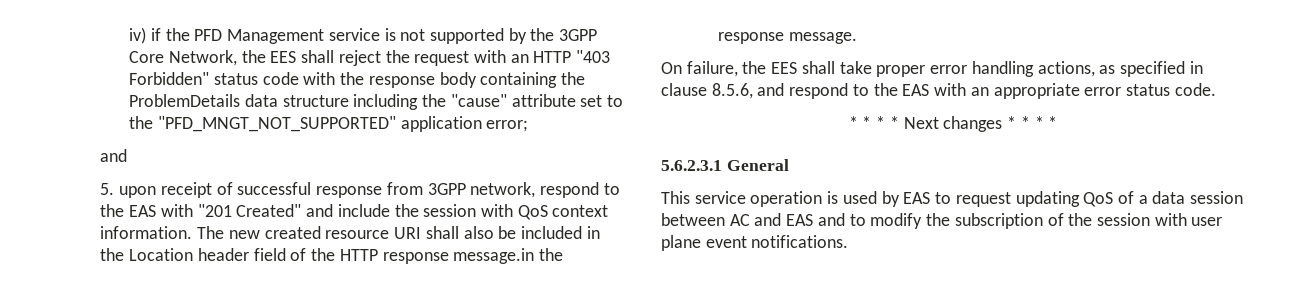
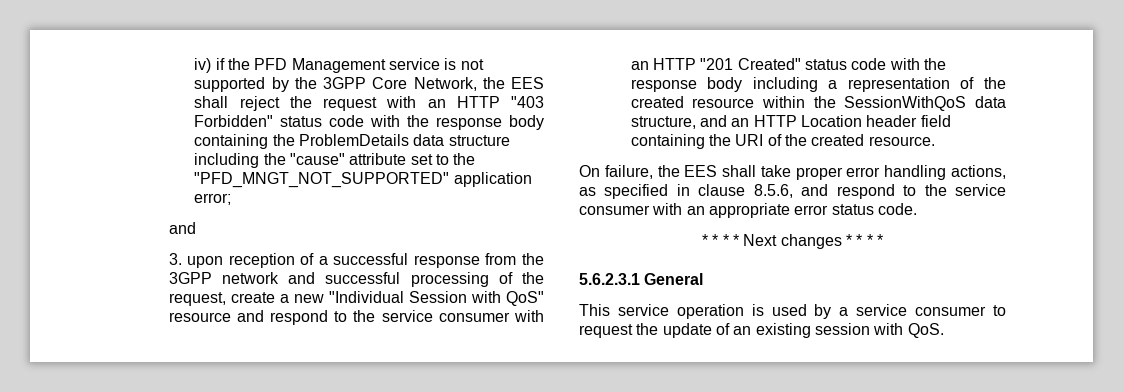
[100,182,620,198] [100,204,609,220] [100,226,600,239] [100,248,564,264] [718,32,858,44] 5. upon receipt of successful response from 3GPP network, respond to the EAS with "201 Created" and include the session with QoS context information. The new created resource URI shall also be included in the Location header field of the HTTP response message.in the response message. -> [168,253,544,268] [168,272,544,287] [168,291,544,306] [168,310,544,325] [630,58,946,70] [630,77,1007,92] [630,96,1006,111] [630,115,951,129] [630,134,935,149] 3. upon reception of a successful response from the 3GPP network and successful processing of the request, create a new "Individual Session with QoS" resource and respond to the service consumer with an HTTP "201 Created" status code with the response body including a representation of the created resource within the SessionWithQoS data structure, and an HTTP Location header field containing the URI of the created resource.
[902,84,930,96] EAS -> [955,184,1006,196] [579,205,650,215] service consumer
[903,191,1244,207] [661,213,1223,229] [661,235,849,251] EAS to request updating QoS of a data session between AC and EAS and to modify the subscription of the session with user plane event notifications. -> [839,304,1006,316] [579,323,944,338] a service consumer to request the update of an existing session with QoS.

